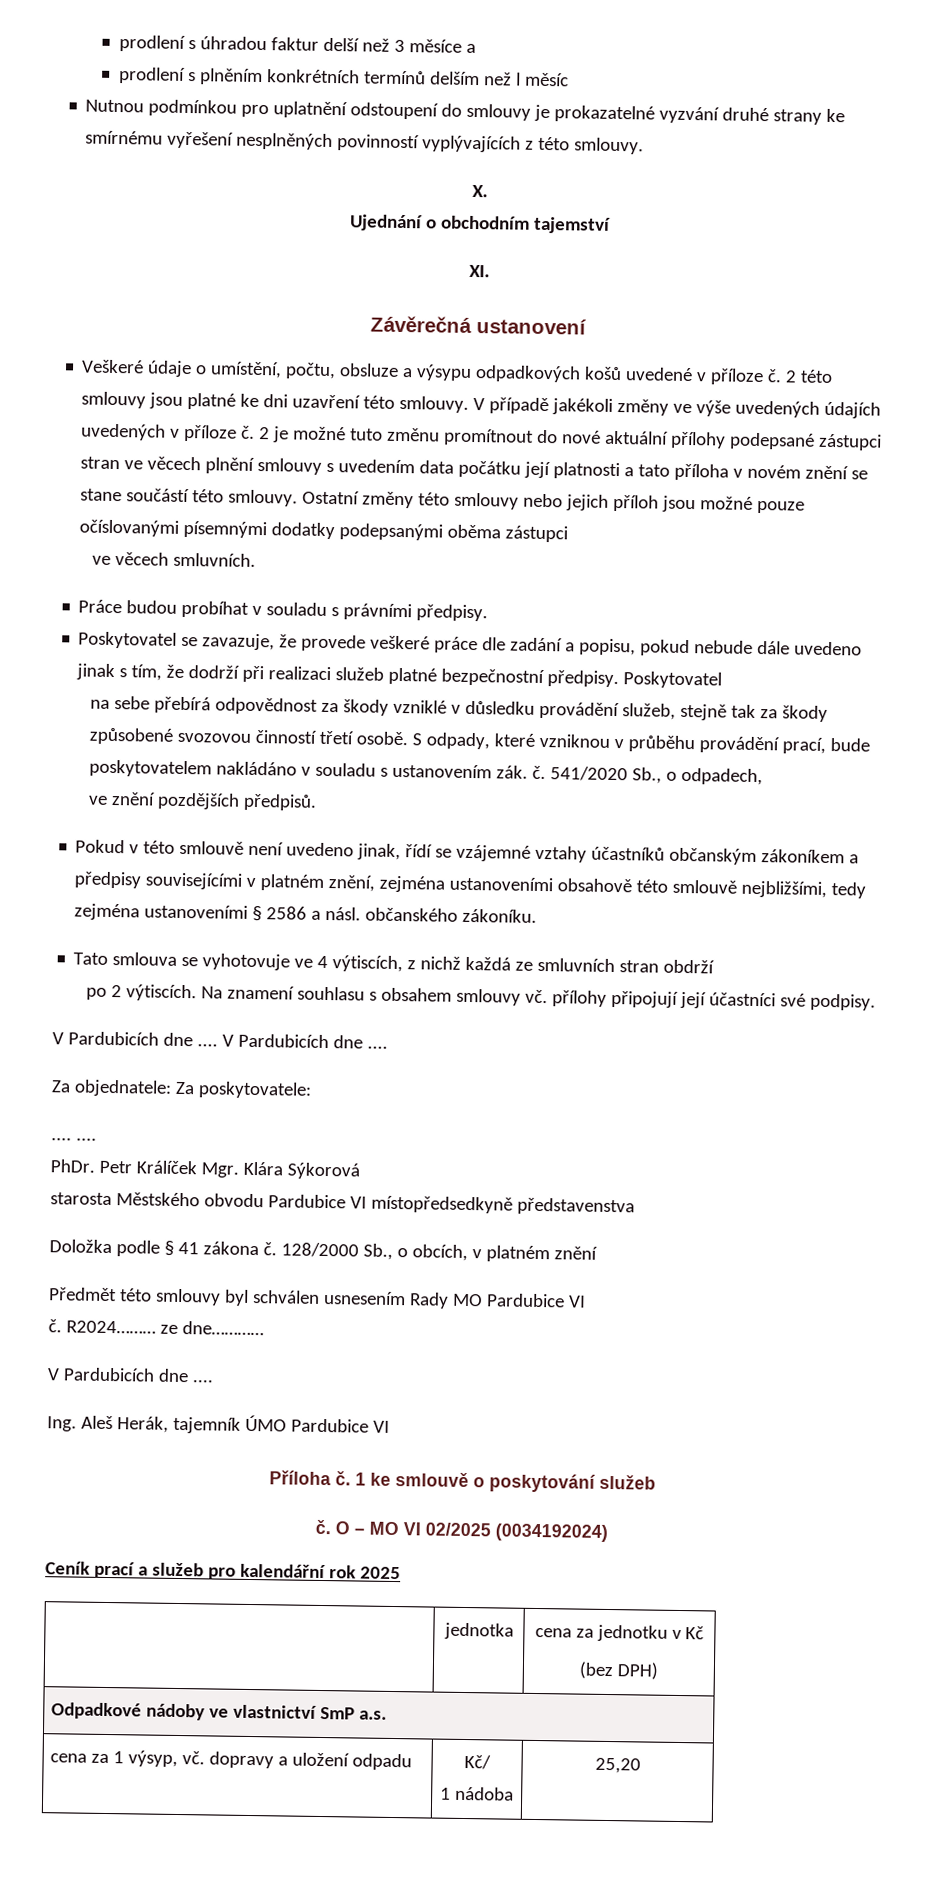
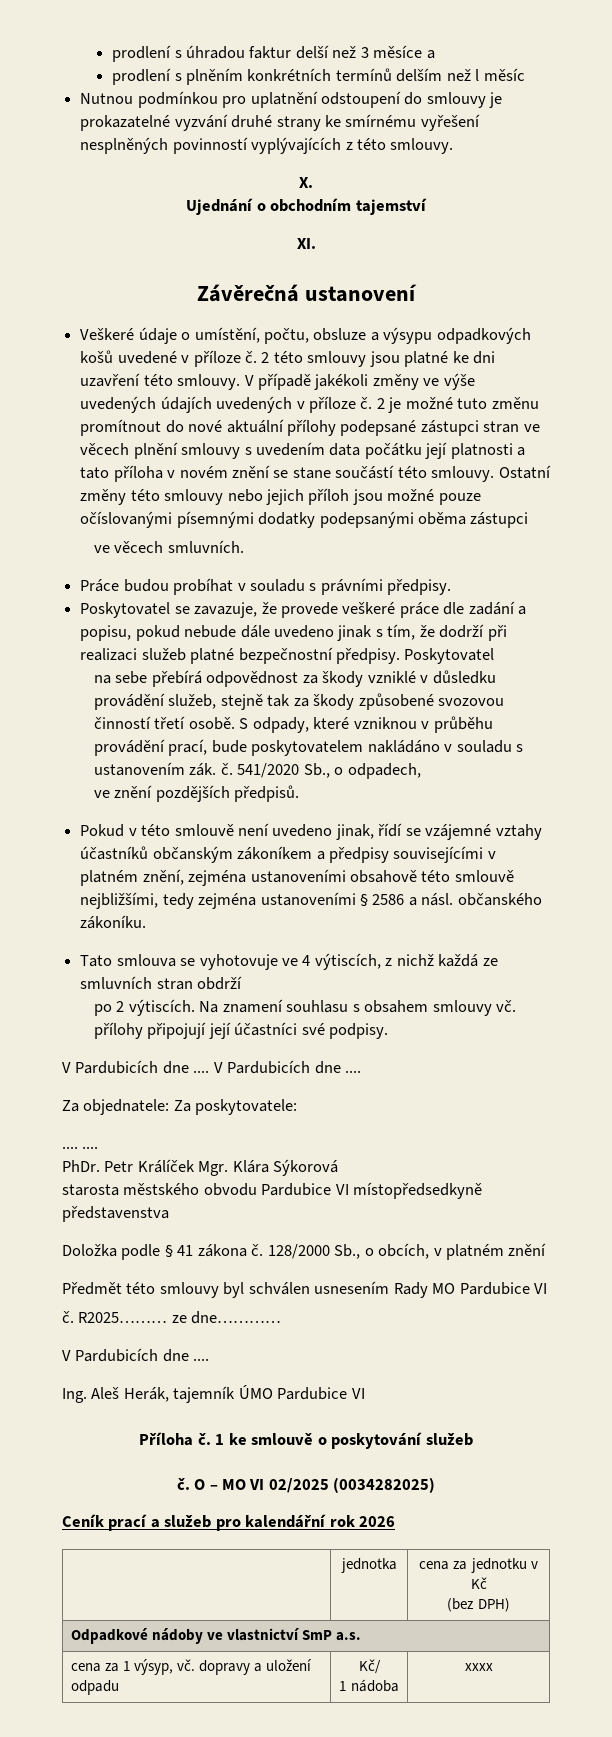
[115,1192,200,1207] Městského -> [123,1183,200,1195] městského
[65,1320,156,1334] R2024……… -> [78,1312,168,1323] R2025………
[494,1523,608,1542] (0034192024) -> [333,1477,436,1493] (0034282025)
[359,1566,401,1580] 2025 -> [359,1516,396,1527] 2026
[594,1757,641,1774] 25,20 -> [464,1663,493,1671] xxxx

